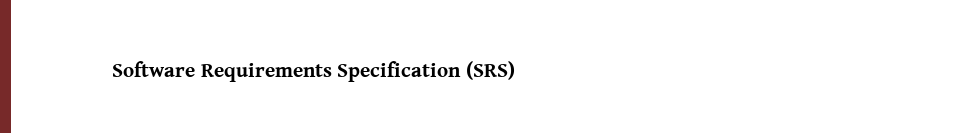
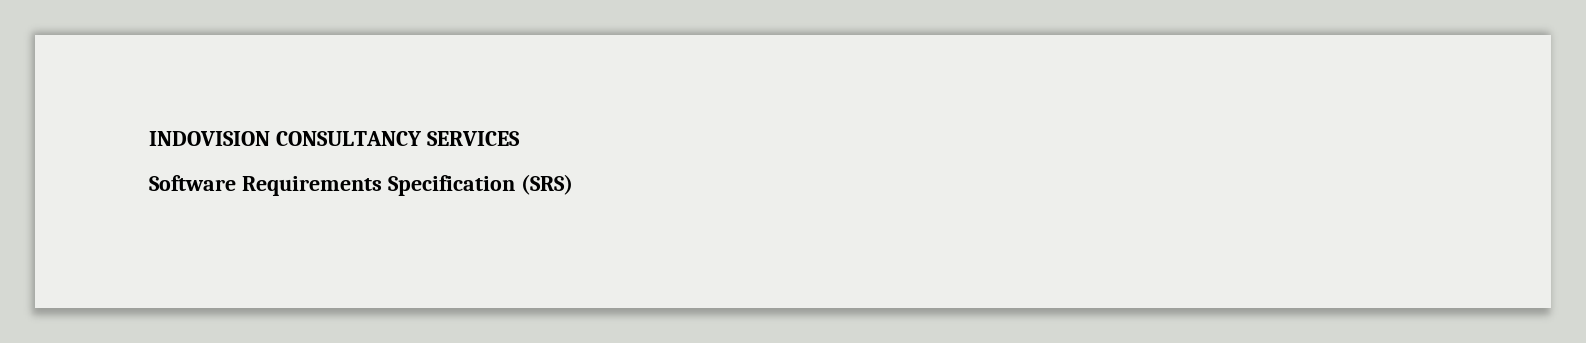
(112, 69) none -> [149,131,520,146] INDOVISION CONSULTANCY SERVICES //

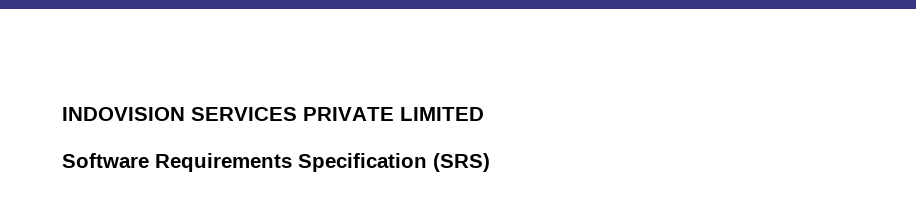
[275,131,422,146] CONSULTANCY -> (185, 114) none
(520, 138) none -> [303,107,484,121] PRIVATE LIMITED

